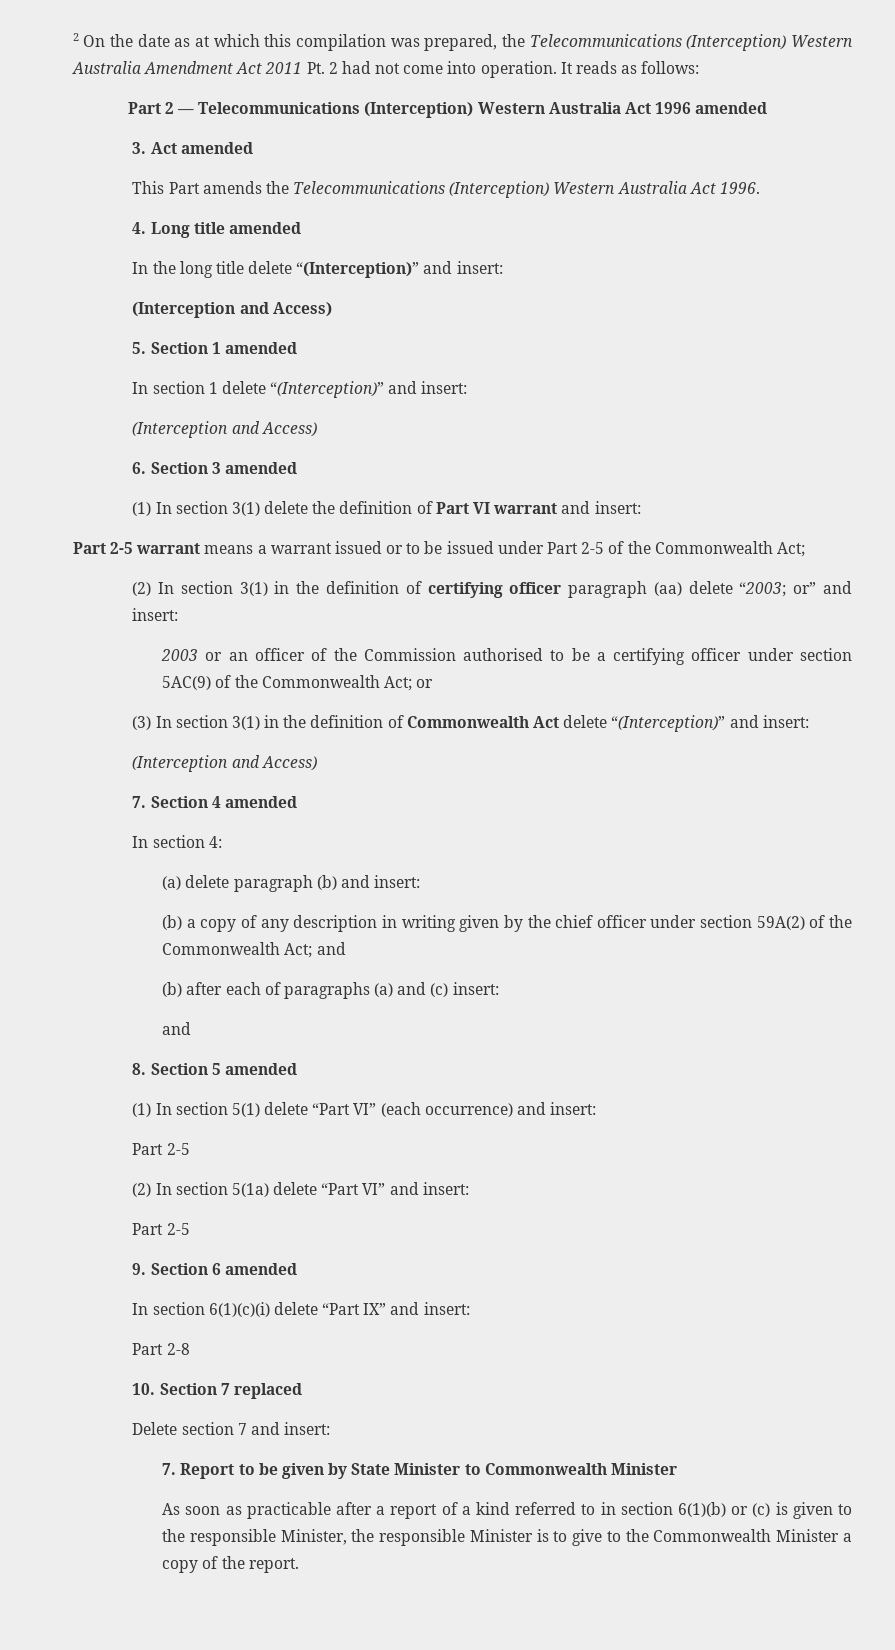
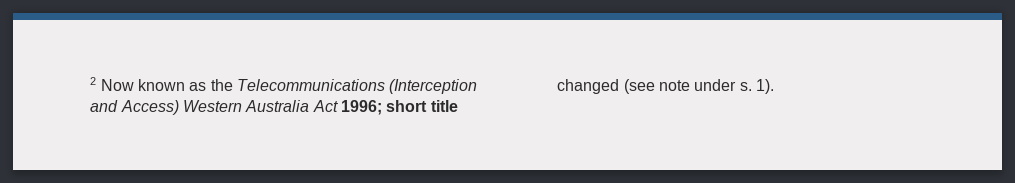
[72,33,853,51] [71,61,700,78] [127,102,768,118] [132,142,253,154] [132,181,761,198] [132,222,301,238] [132,261,503,278] [132,302,332,318] [132,342,297,354] [132,381,468,398] [132,421,317,438] [132,462,297,474] [132,501,641,516] [72,541,805,557] [132,581,853,598] [132,608,179,621] [161,648,852,665] [162,675,434,691] [132,715,809,732] [132,755,317,772] [132,796,297,808] [132,835,222,848] [162,875,421,892] [162,915,853,932] [162,942,346,958] [162,982,499,999] [162,1022,192,1035] [132,1063,297,1075] [132,1102,597,1117] [132,1143,190,1155] [132,1182,469,1197] [132,1223,190,1235] [132,1263,297,1275] [132,1302,470,1317] [132,1343,190,1355] [132,1383,302,1399] [132,1422,331,1435] [162,1463,678,1479] [162,1502,852,1519] [162,1529,852,1546] [162,1556,299,1573] 2 On the date as at which this compilation was prepared, the Telecommunications (Interception) Western Australia Amendment Act 2011 Pt. 2 had not come into operation. It reads as follows: // Part 2 — Telecommunications (Interception) Western Australia Act 1996 amended // 3. Act amended // This Part amends the Telecommunications (Interception) Western Australia Act 1996. // 4. Long title amended // In the long title delete “(Interception)” and insert: // (Interception and Access) // 5. Section 1 amended // In section 1 delete “(Interception)” and insert: // (Interception and Access) // 6. Section 3 amended // (1) In section 3(1) delete the definition of Part VI warrant and insert: // Part 2-5 warrant means a warrant issued or to be issued under Part 2-5 of the Commonwealth Act; // (2) In section 3(1) in the definition of certifying officer paragraph (aa) delete “2003; or” and insert: // 2003 or an officer of the Commission authorised to be a certifying officer under section 5AC(9) of the Commonwealth Act; or // (3) In section 3(1) in the definition of Commonwealth Act delete “(Interception)” and insert: // (Interception and Access) // 7. Section 4 amended // In section 4: // (a) delete paragraph (b) and insert: // (b) a copy of any description in writing given by the chief officer under section 59A(2) of the Commonwealth Act; and // (b) after each of paragraphs (a) and (c) insert: // and // 8. Section 5 amended // (1) In section 5(1) delete “Part VI” (each occurrence) and insert: // Part 2-5 // (2) In section 5(1a) delete “Part VI” and insert: // Part 2-5 // 9. Section 6 amended // In section 6(1)(c)(i) delete “Part IX” and insert: // Part 2-8 // 10. Section 7 replaced // Delete section 7 and insert: // 7. Report to be given by State Minister to Commonwealth Minister // As soon as practicable after a report of a kind referred to in section 6(1)(b) or (c) is given to the responsible Minister, the responsible Minister is to give to the Commonwealth Minister a copy of the report. -> [90,77,478,94] [90,100,458,115] [557,79,774,94] 2 Now known as the Telecommunications (Interception and Access) Western Australia Act 1996; short title changed (see note under s. 1).

